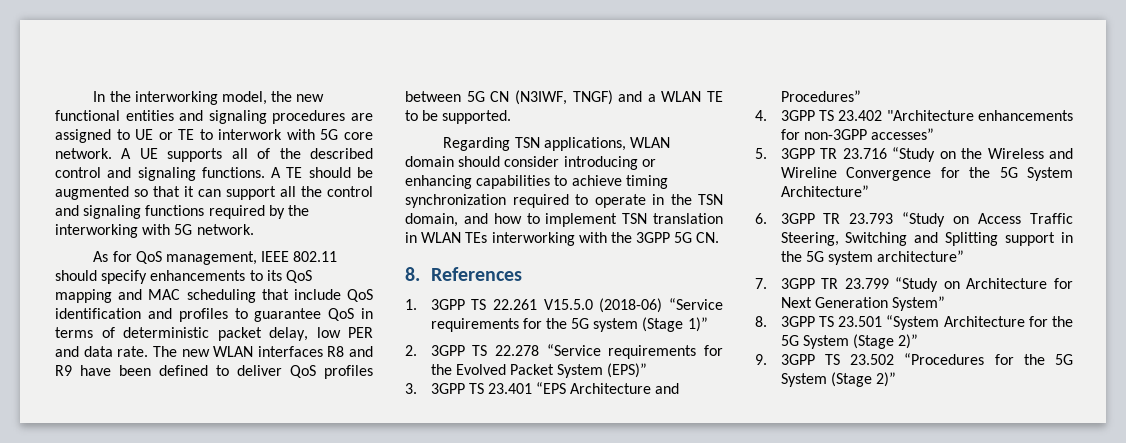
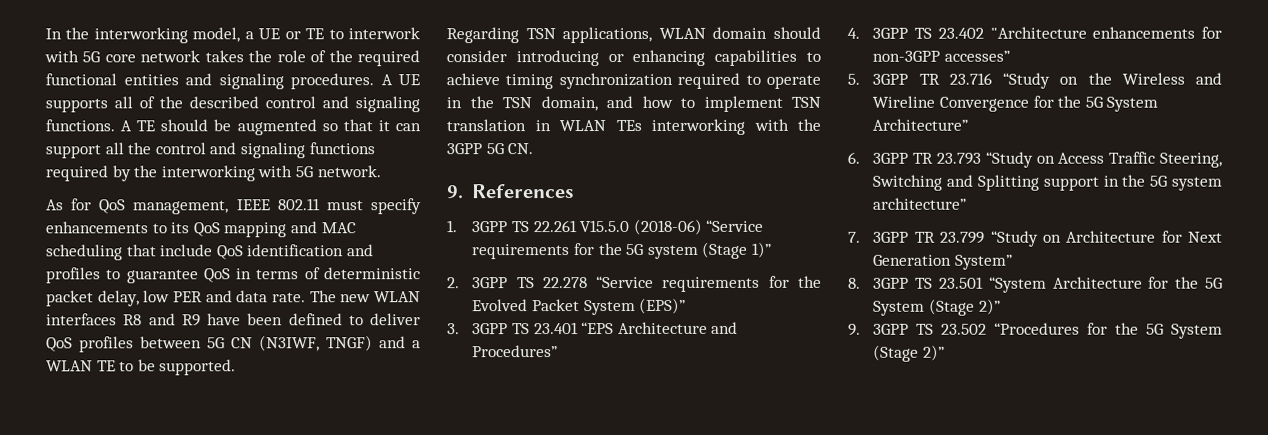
[271,91,325,102] [55,110,373,124] [55,129,130,143] the new functional entities and signaling procedures are assigned to -> [244,31,254,40] a
[55,148,112,159] network. -> [140,50,421,67] [45,73,374,90] network takes the role of the required functional entities and signaling procedures.
[55,270,97,281] should -> [325,200,363,211] must
[405,267,420,281] 8. -> [446,185,463,199] 9.

